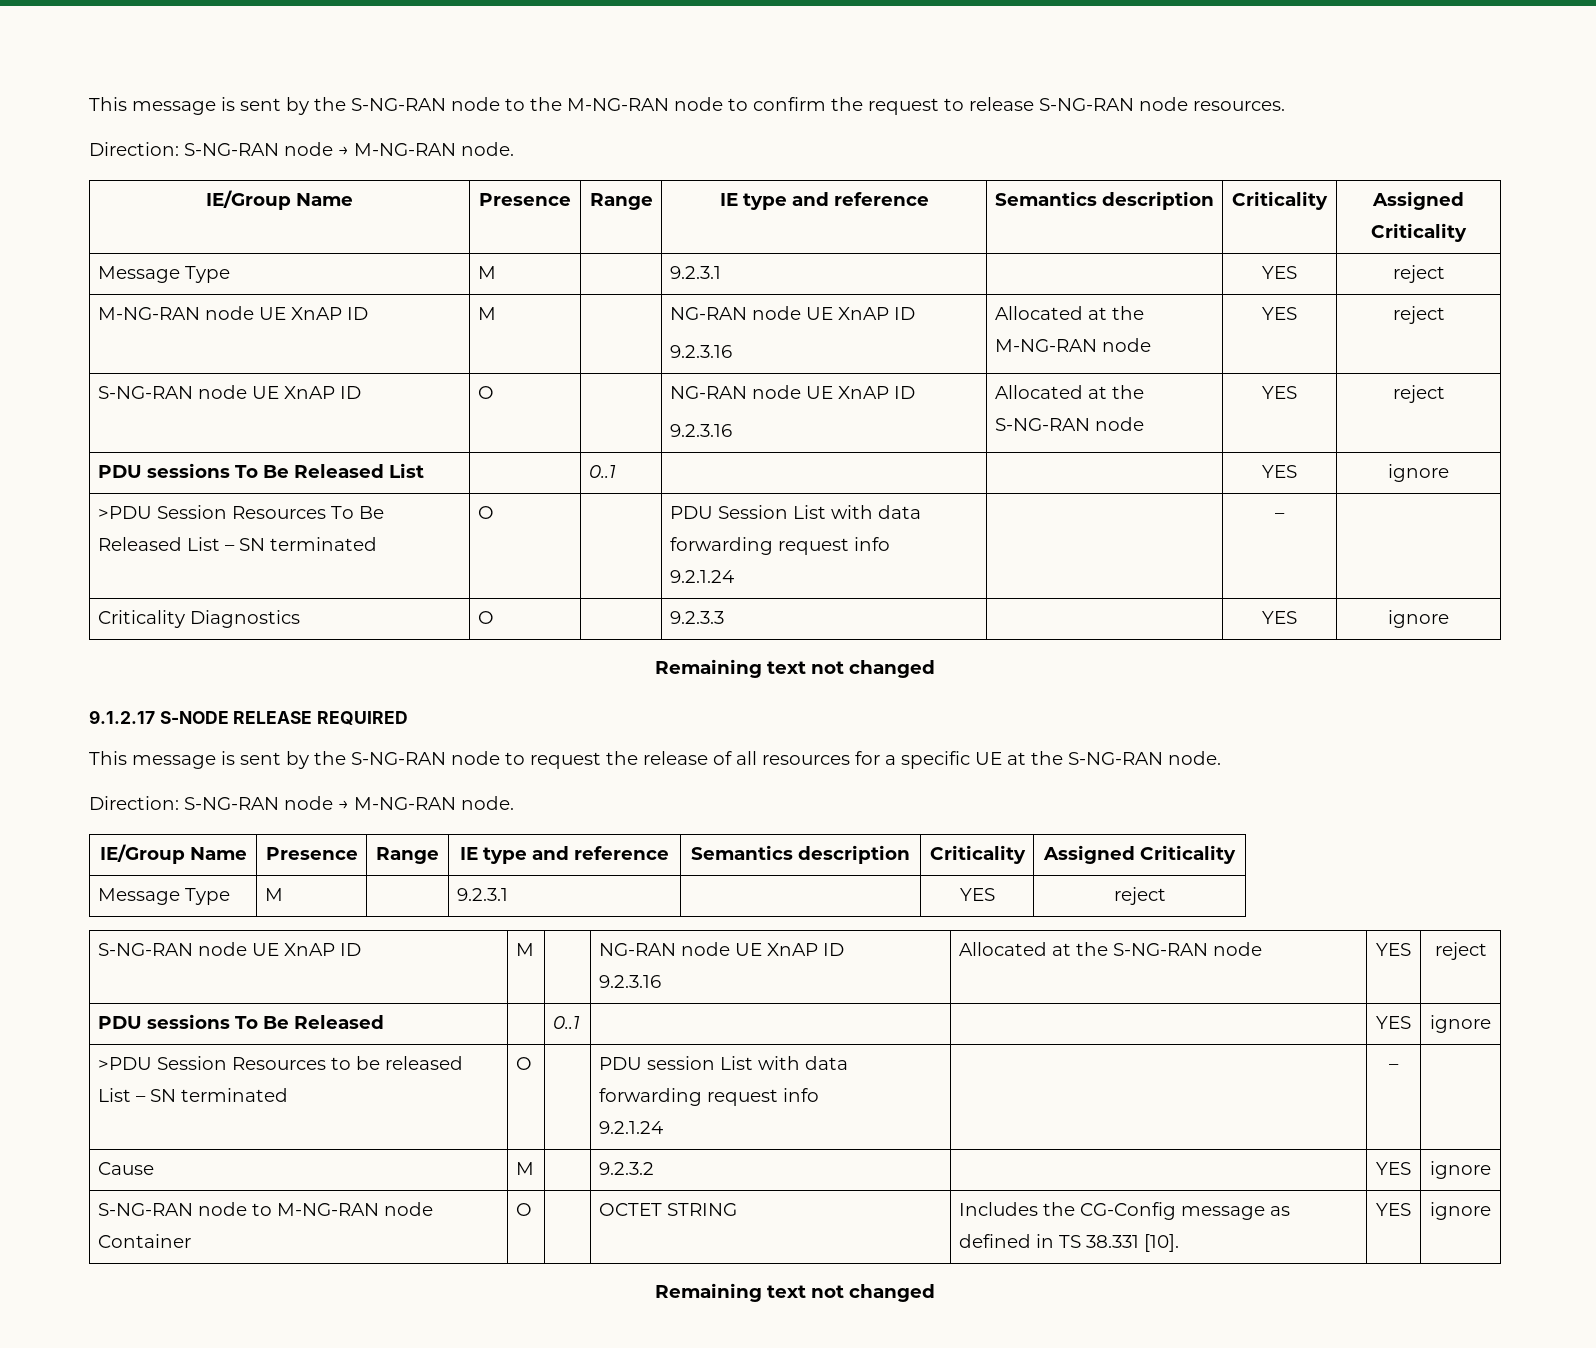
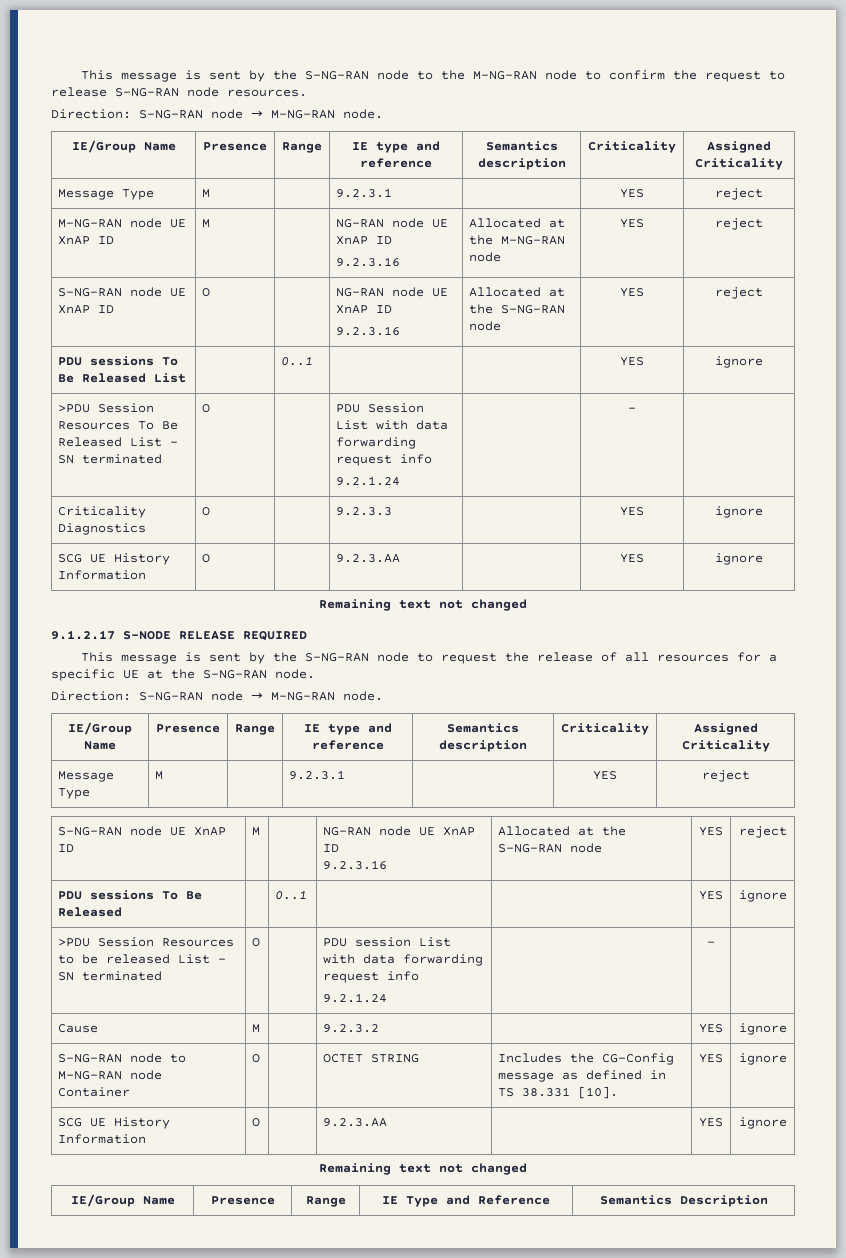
(1449, 619) none -> [58,553,171,565] [58,570,147,580] [202,554,211,563] [336,554,401,563] [620,554,644,563] [715,553,763,565] // SCG UE History Information | O | | 9.2.3.AA | | YES | ignore
[655,1283,935,1302] // Remaining text not changed -> [58,1117,171,1129] [58,1134,147,1144] [252,1118,261,1127] [323,1118,388,1127] [699,1118,723,1127] [738,1117,787,1129] [319,1163,527,1175] [70,1194,175,1207] [210,1196,275,1205] [305,1196,346,1207] [382,1195,550,1207] [599,1195,768,1207] // SCG UE History Information | O | | 9.2.3.AA | | YES | ignore // Remaining text not changed // IE/Group Name | Presence | Range | IE Type and Reference | Semantics Description

